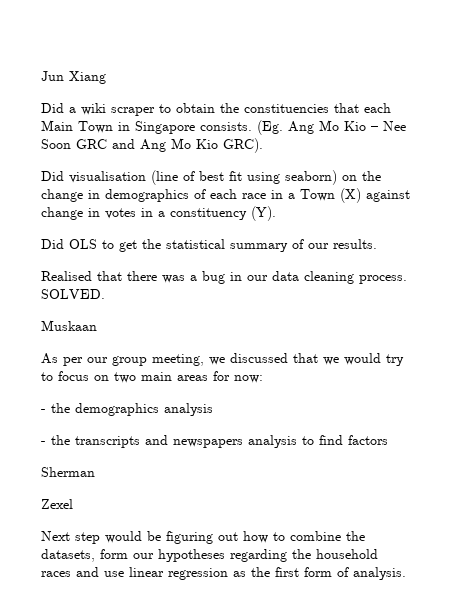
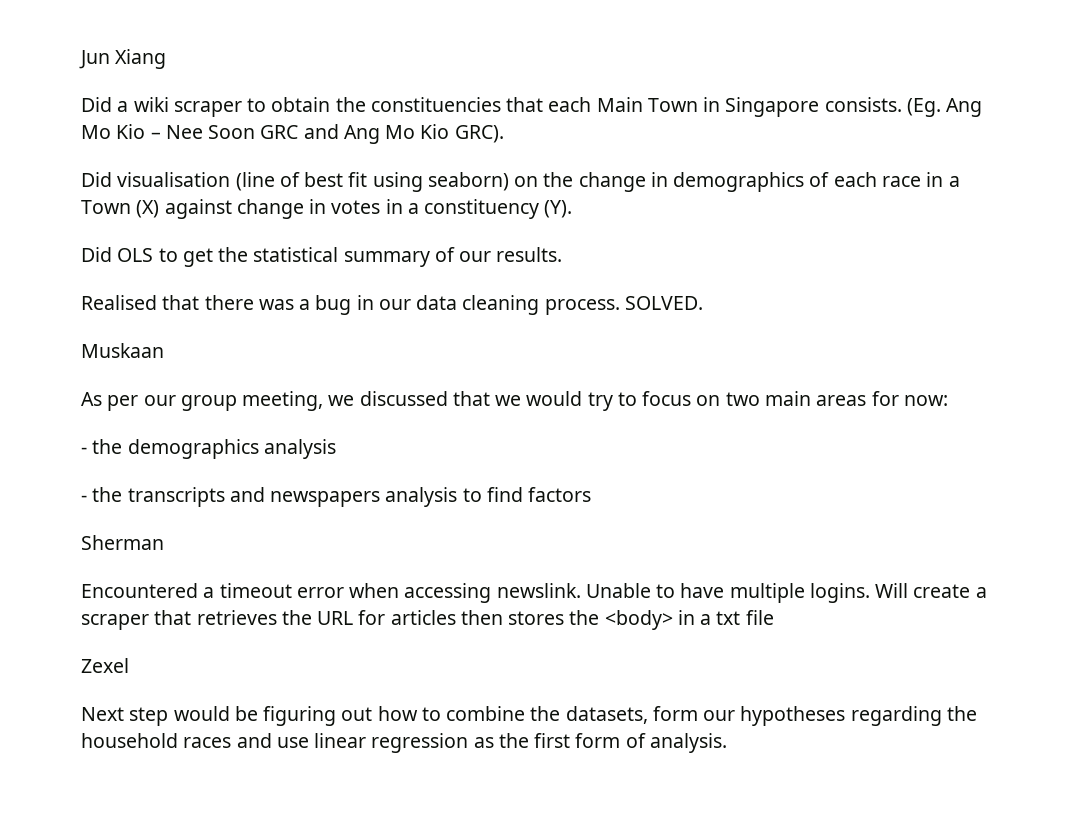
(95, 472) none -> [81,583,987,603] [81,610,774,630] // Encountered a timeout error when accessing newslink. Unable to have multiple logins. Will create a scraper that retrieves the URL for articles then stores the <body> in a txt file

